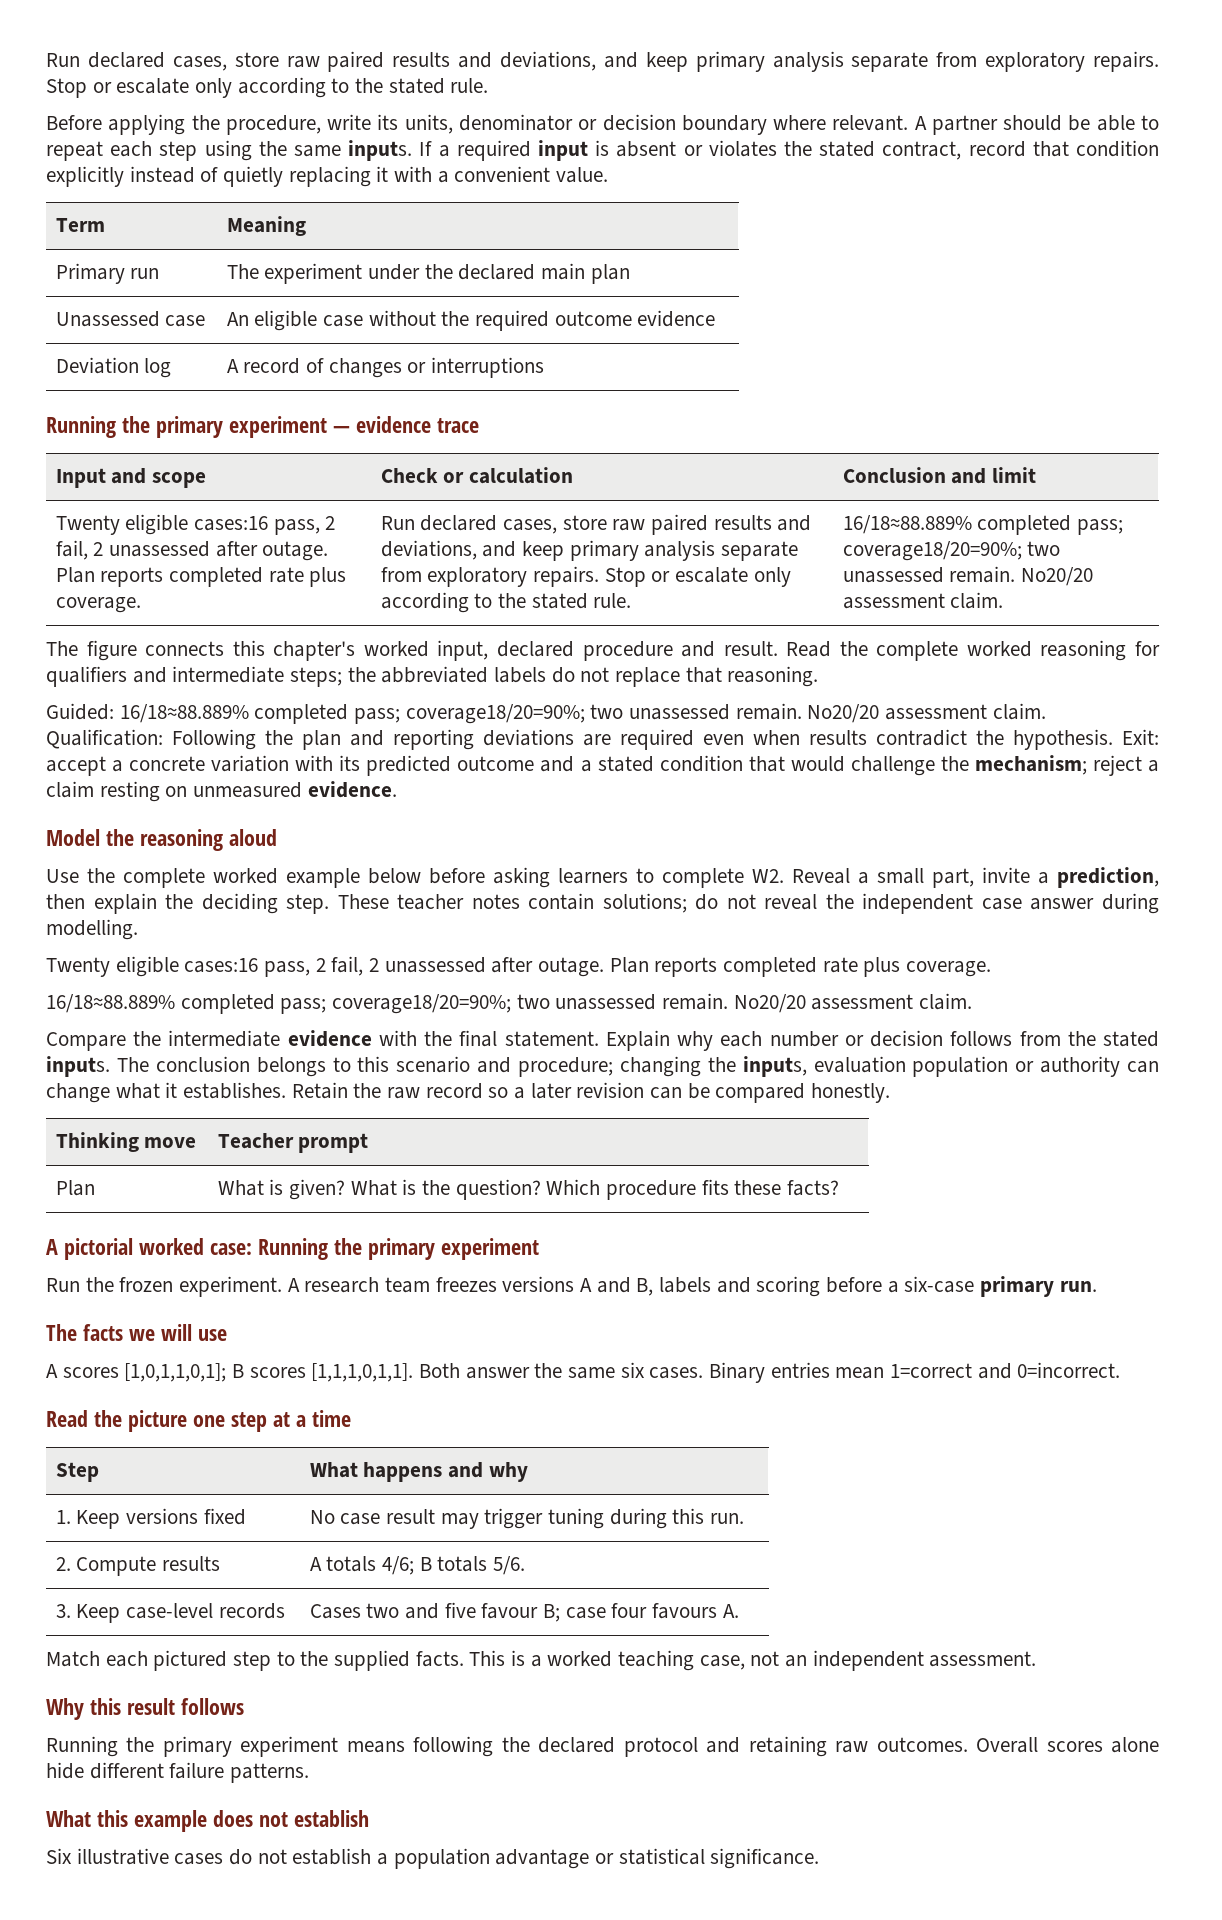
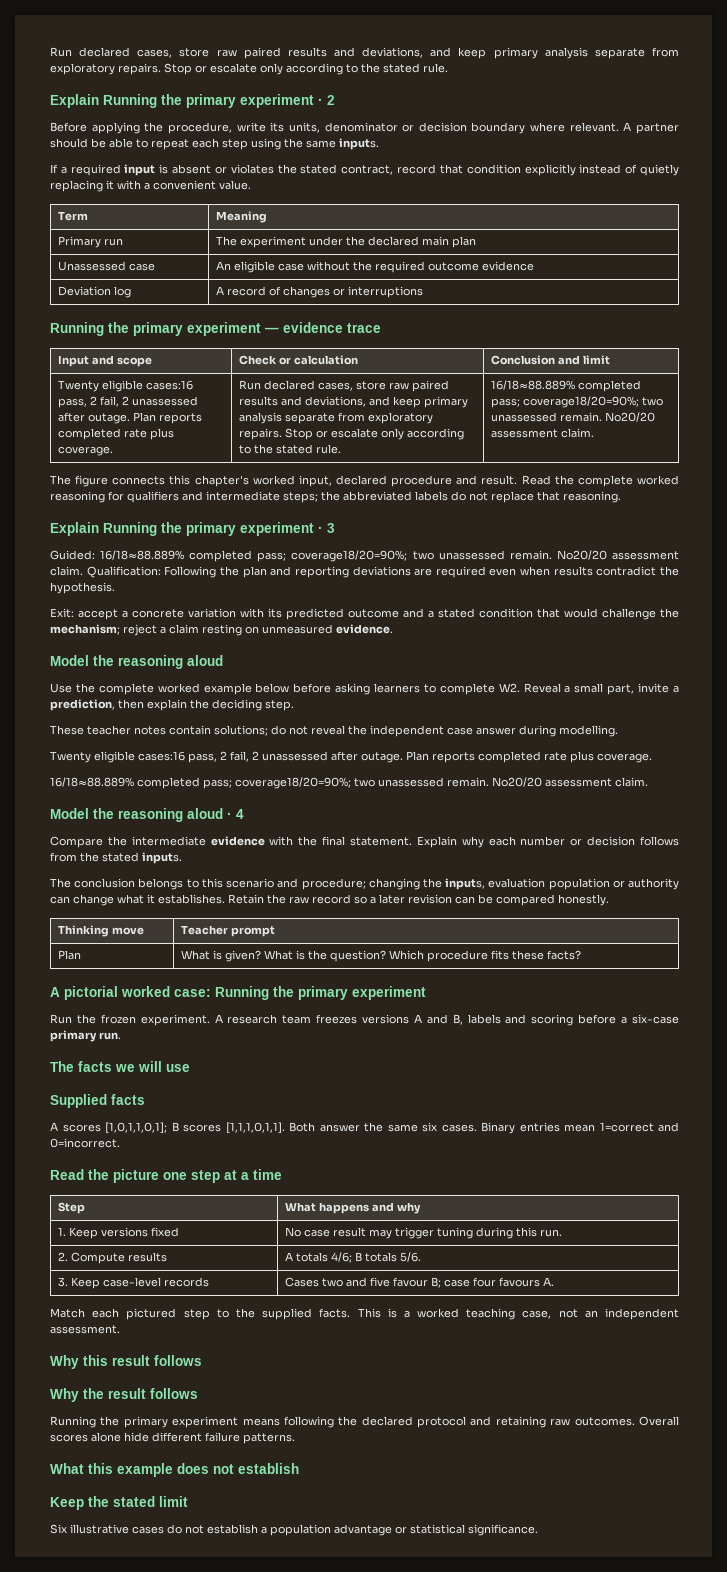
(489, 85) none -> [50,94,335,108] // Explain Running the primary experiment · 2
(413, 150) none -> (379, 144) //
(819, 676) none -> [50,522,335,536] // Explain Running the primary experiment · 3
(1113, 739) none -> (115, 588) //
(330, 904) none -> (294, 705) //
(973, 1001) none -> [50,808,244,822] // Model the reasoning aloud · 4
(110, 1066) none -> (182, 858) //
(227, 1335) none -> [50,1094,145,1108] // Supplied facts
(244, 1706) none -> [50,1388,198,1402] // Why the result follows
(369, 1818) none -> [50,1496,188,1510] // Keep the stated limit

